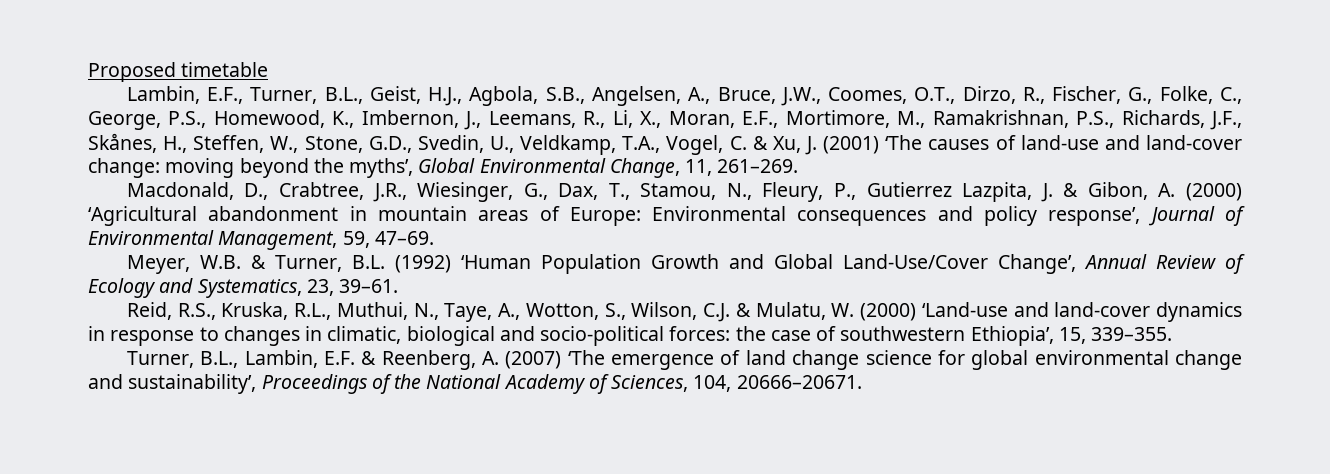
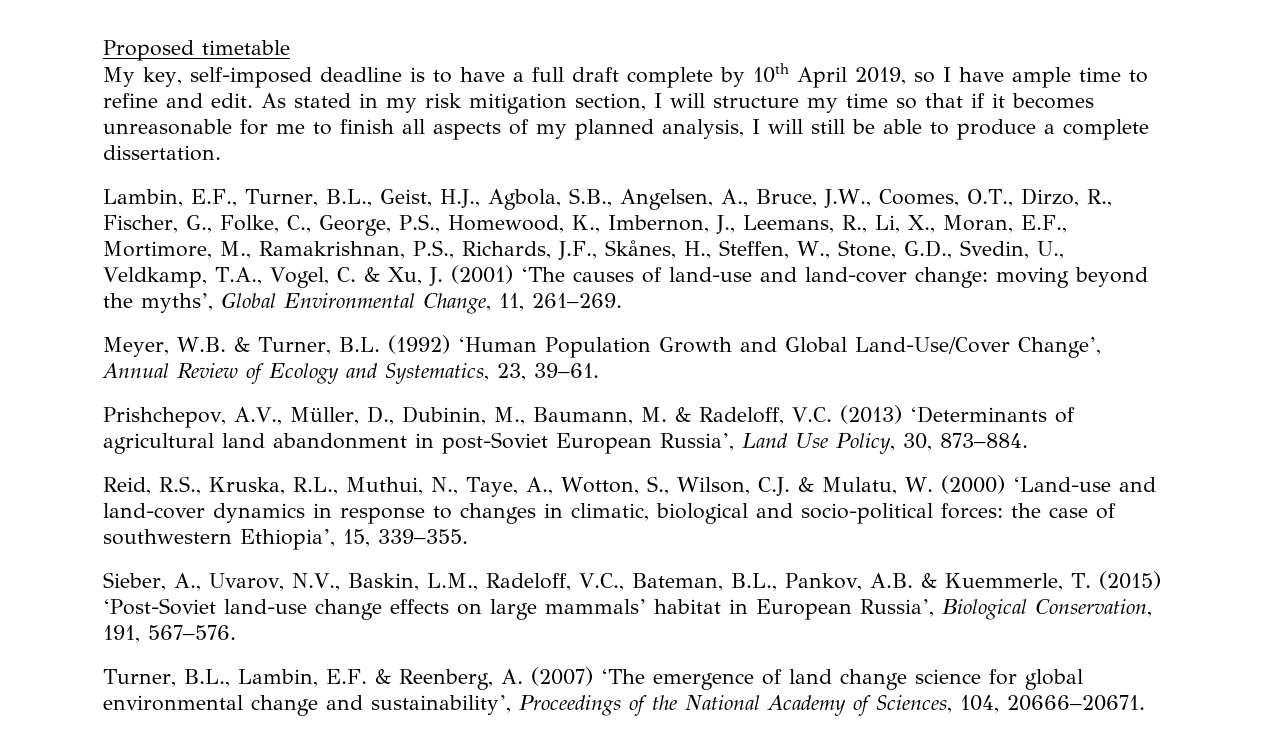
(269, 69) none -> [103,63,1148,88] [103,93,1094,114] [103,119,1149,140] [103,145,221,161] // My key, self-imposed deadline is to have a full draft complete by 10th April 2019, so I have ample time to refine and edit. As stated in my risk mitigation section, I will structure my time so that if it becomes unreasonable for me to finish all aspects of my planned analysis, I will still be able to produce a complete dissertation.
[126,182,1242,202] [88,206,1245,226] [88,230,434,250] // Macdonald, D., Crabtree, J.R., Wiesinger, G., Dax, T., Stamou, N., Fleury, P., Gutierrez Lazpita, J. & Gibon, A. (2000) ‘Agricultural abandonment in mountain areas of Europe: Environmental consequences and policy response’, Journal of Environmental Management, 59, 47–69. -> (622, 300) none
(399, 286) none -> [103,405,1075,428] [103,432,1028,454] // Prishchepov, A.V., Müller, D., Dubinin, M., Baumann, M. & Radeloff, V.C. (2013) ‘Determinants of agricultural land abandonment in post-Soviet European Russia’, Land Use Policy, 30, 873–884.
(1173, 334) none -> [103,571,1161,591] [103,598,1152,620] [103,625,236,643] // Sieber, A., Uvarov, N.V., Baskin, L.M., Radeloff, V.C., Bateman, B.L., Pankov, A.B. & Kuemmerle, T. (2015) ‘Post-Soviet land-use change effects on large mammals’ habitat in European Russia’, Biological Conservation, 191, 567–576.

